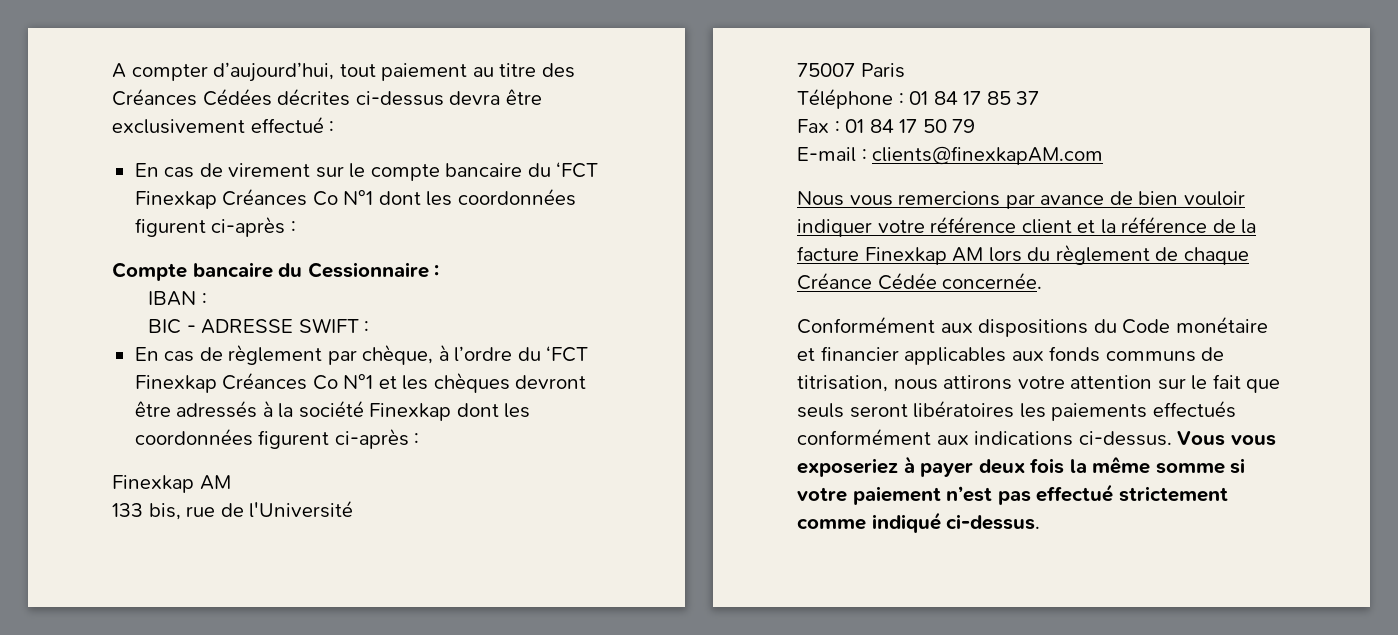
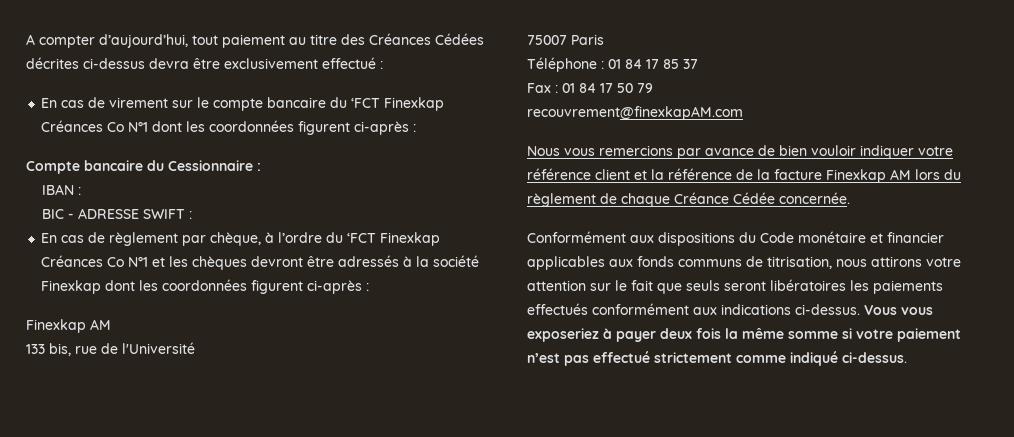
[797,146,1104,165] E-mail : clients@finexkapAM.com -> [527,106,743,120] recouvrement@finexkapAM.com

